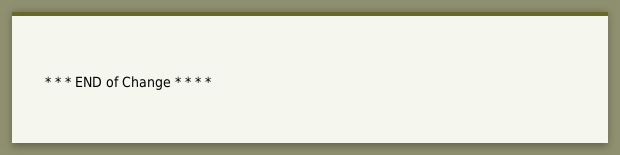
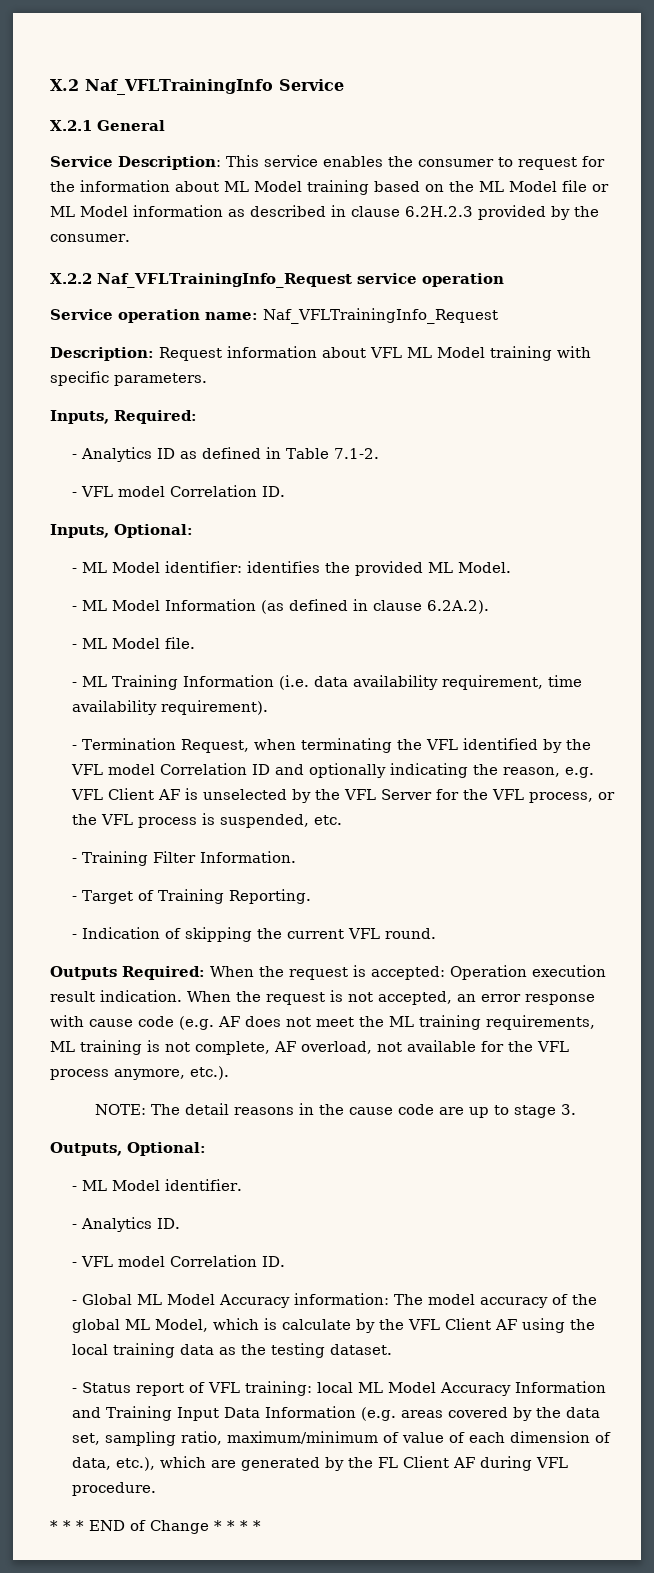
(45, 81) none -> [50,79,344,95] [50,120,165,131] [50,155,605,170] [50,180,609,195] [50,205,599,220] [50,234,130,242] [50,273,504,288] [50,308,498,324] [50,346,591,361] [50,371,207,386] [50,410,197,424] [72,447,380,462] [72,485,286,497] [50,524,193,538] [72,561,512,576] [72,599,490,614] [72,637,196,649] [72,675,583,690] [72,700,269,715] [72,738,592,753] [71,763,595,778] [71,788,616,803] [72,813,343,828] [72,851,297,866] [72,889,312,904] [72,927,437,942] [50,965,606,980] [50,990,595,1005] [50,1015,595,1030] [50,1040,569,1055] [50,1066,229,1080] [94,1103,576,1118] [50,1142,206,1156] [72,1179,243,1191] [72,1217,181,1232] [72,1255,286,1267] [72,1293,598,1308] [72,1318,596,1333] [72,1343,393,1358] [72,1381,607,1396] [72,1406,601,1421] [72,1431,612,1446] [72,1456,569,1471] [72,1482,157,1496] X.2 Naf_VFLTrainingInfo Service // X.2.1 General // Service Description: This service enables the consumer to request for the information about ML Model training based on the ML Model file or ML Model information as described in clause 6.2H.2.3 provided by the consumer. // X.2.2 Naf_VFLTrainingInfo_Request service operation // Service operation name: Naf_VFLTrainingInfo_Request // Description: Request information about VFL ML Model training with specific parameters. // Inputs, Required: // - Analytics ID as defined in Table 7.1-2. // - VFL model Correlation ID. // Inputs, Optional: // - ML Model identifier: identifies the provided ML Model. // - ML Model Information (as defined in clause 6.2A.2). // - ML Model file. // - ML Training Information (i.e. data availability requirement, time availability requirement). // - Termination Request, when terminating the VFL identified by the VFL model Correlation ID and optionally indicating the reason, e.g. VFL Client AF is unselected by the VFL Server for the VFL process, or the VFL process is suspended, etc. // - Training Filter Information. // - Target of Training Reporting. // - Indication of skipping the current VFL round. // Outputs Required: When the request is accepted: Operation execution result indication. When the request is not accepted, an error response with cause code (e.g. AF does not meet the ML training requirements, ML training is not complete, AF overload, not available for the VFL process anymore, etc.). // NOTE: The detail reasons in the cause code are up to stage 3. // Outputs, Optional: // - ML Model identifier. // - Analytics ID. // - VFL model Correlation ID. // - Global ML Model Accuracy information: The model accuracy of the global ML Model, which is calculate by the VFL Client AF using the local training data as the testing dataset. // - Status report of VFL training: local ML Model Accuracy Information and Training Input Data Information (e.g. areas covered by the data set, sampling ratio, maximum/minimum of value of each dimension of data, etc.), which are generated by the FL Client AF during VFL procedure. //

